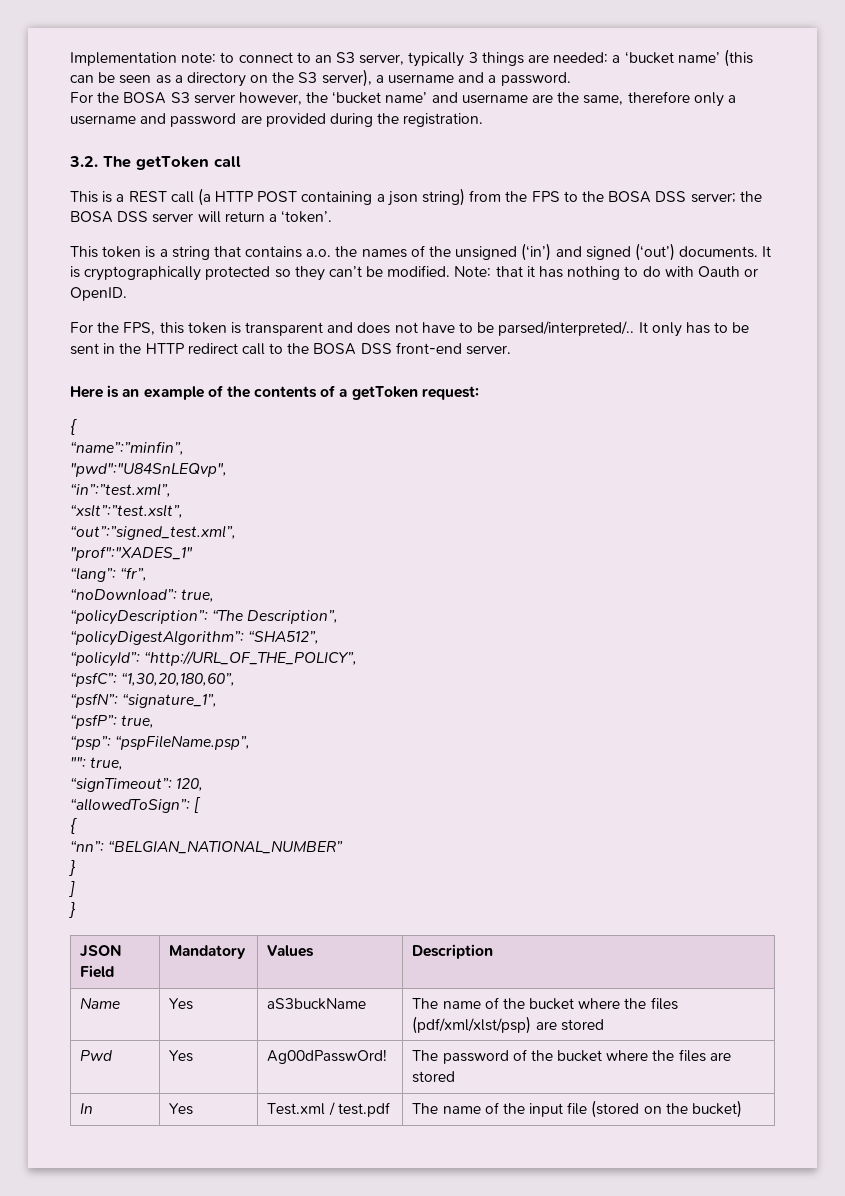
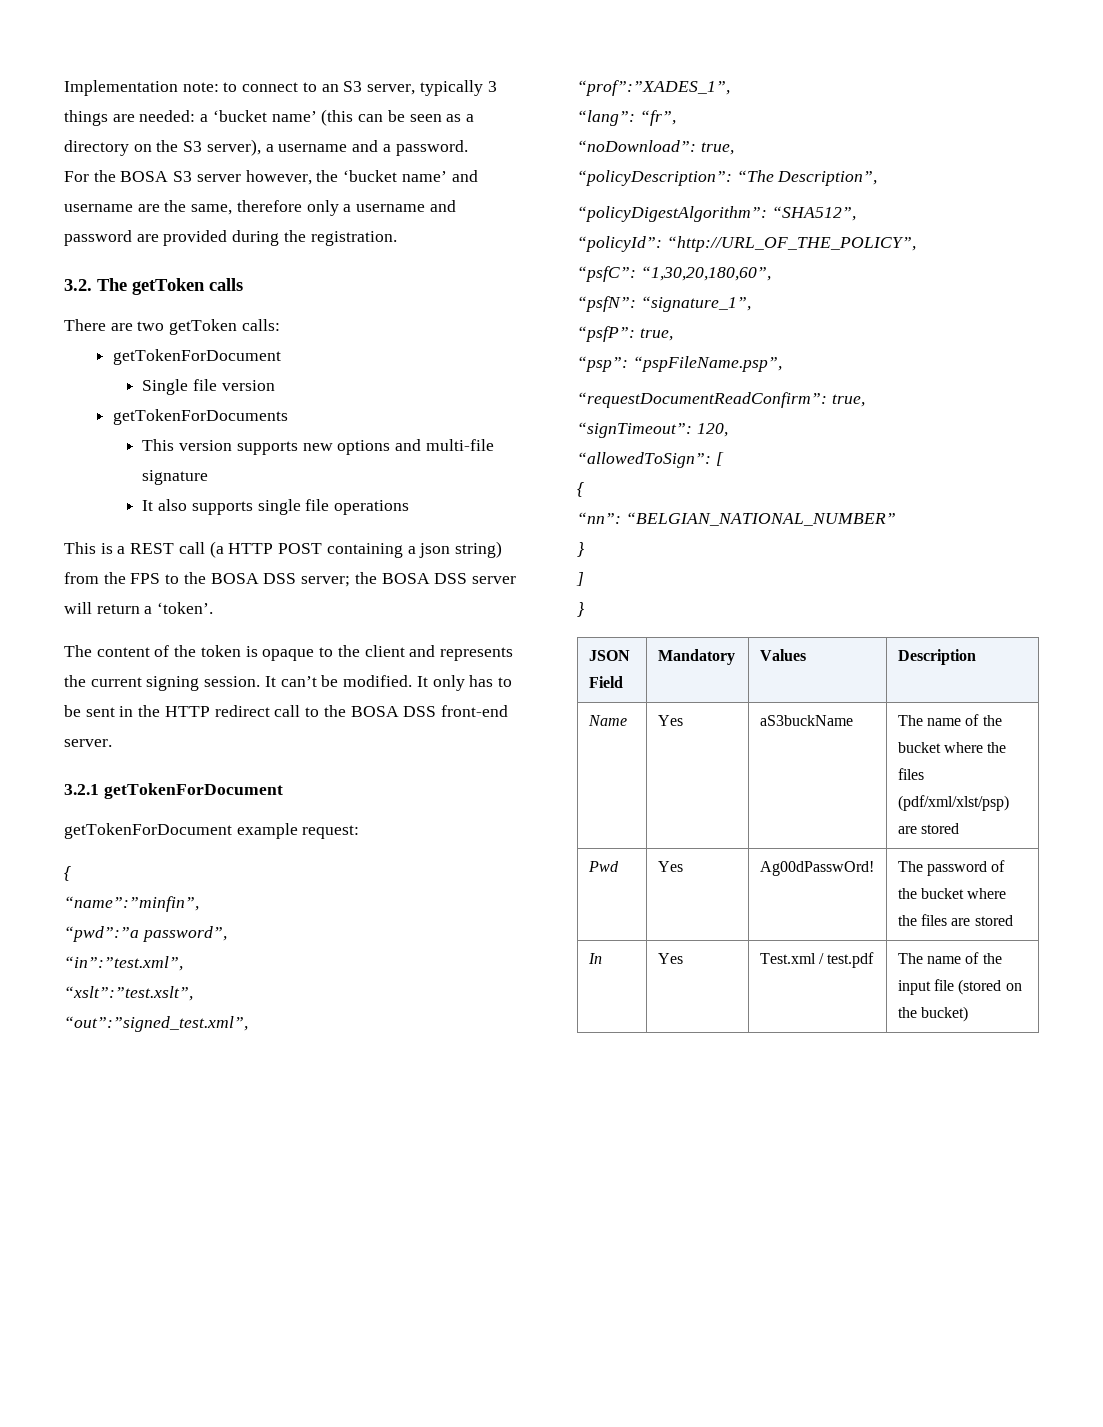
[214,156,241,167] call -> [209,278,243,291] [64,319,280,335] [112,349,281,365] [142,379,275,395] [112,409,288,425] [142,439,494,455] [142,470,209,485] [142,499,410,515] calls // There are two getToken calls: // getTokenForDocument // Single file version // getTokenForDocuments // This version supports new options and multi-file signature // It also supports single file operations
[70,243,772,261] [70,265,759,281] [70,287,127,301] [70,321,635,336] This token is a string that contains a.o. the names of the unsigned (‘in’) and signed (‘out’) documents. It is cryptographically protected so they can’t be modified. Note: that it has nothing to do with Oauth or OpenID. // For the FPS, this token is transparent and does not have to be parsed/interpreted/.. -> [64,645,513,661] [64,675,413,691] The content of the token is opaque to the client and represents the current signing session. It can’t be modified.
[70,385,418,400] Here is an example of the contents of a getToken -> [64,783,283,799] [64,823,298,839] 3.2.1 getTokenForDocument // getTokenForDocument example
[70,463,227,477] "pwd":"U84SnLEQvp", -> [64,926,227,942] “pwd”:”a password”,
[70,546,193,561] "prof":"XADES_1" -> [577,80,730,96] “prof”:”XADES_1”,
[70,757,86,768] "": -> [577,392,827,408] “requestDocumentReadConfirm”:

